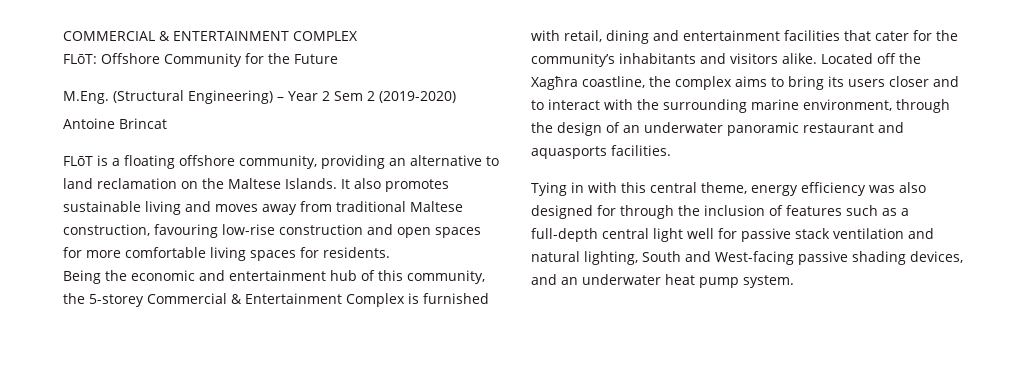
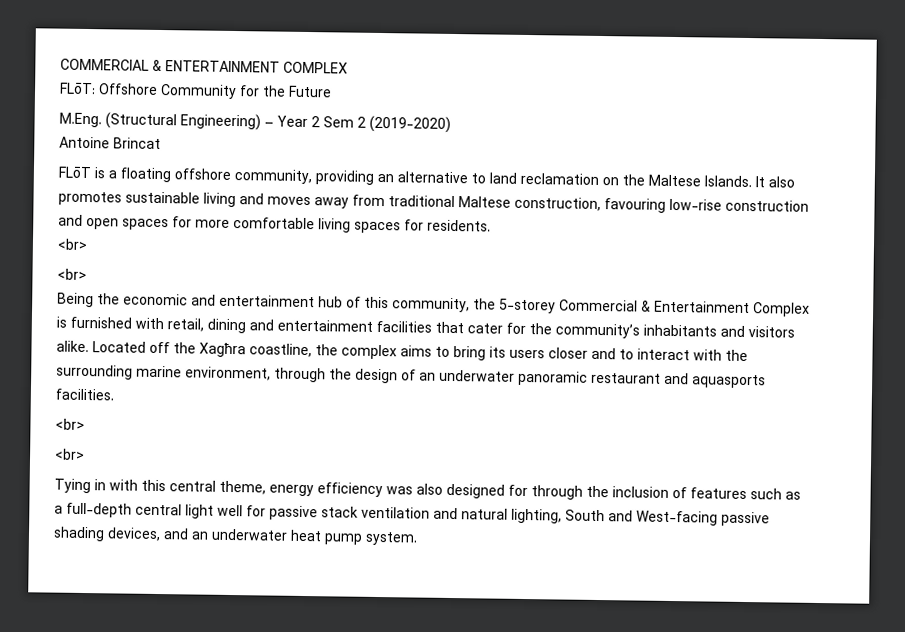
(390, 252) none -> [57,238,88,251] [57,268,87,281] // <br> // <br>
(671, 150) none -> [55,418,85,430] [55,448,85,460] // <br> // <br>

